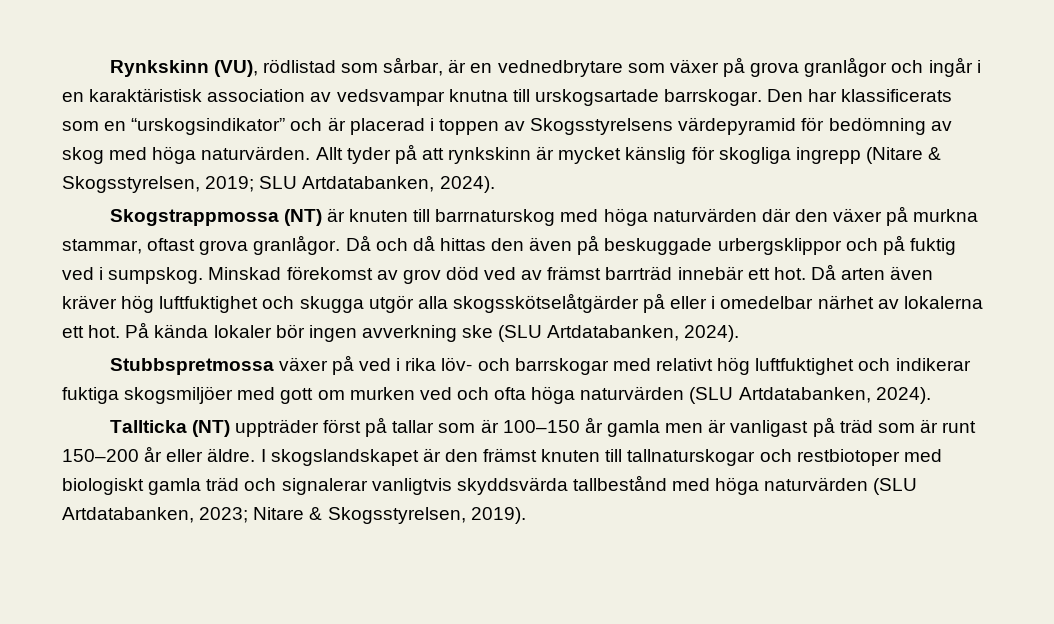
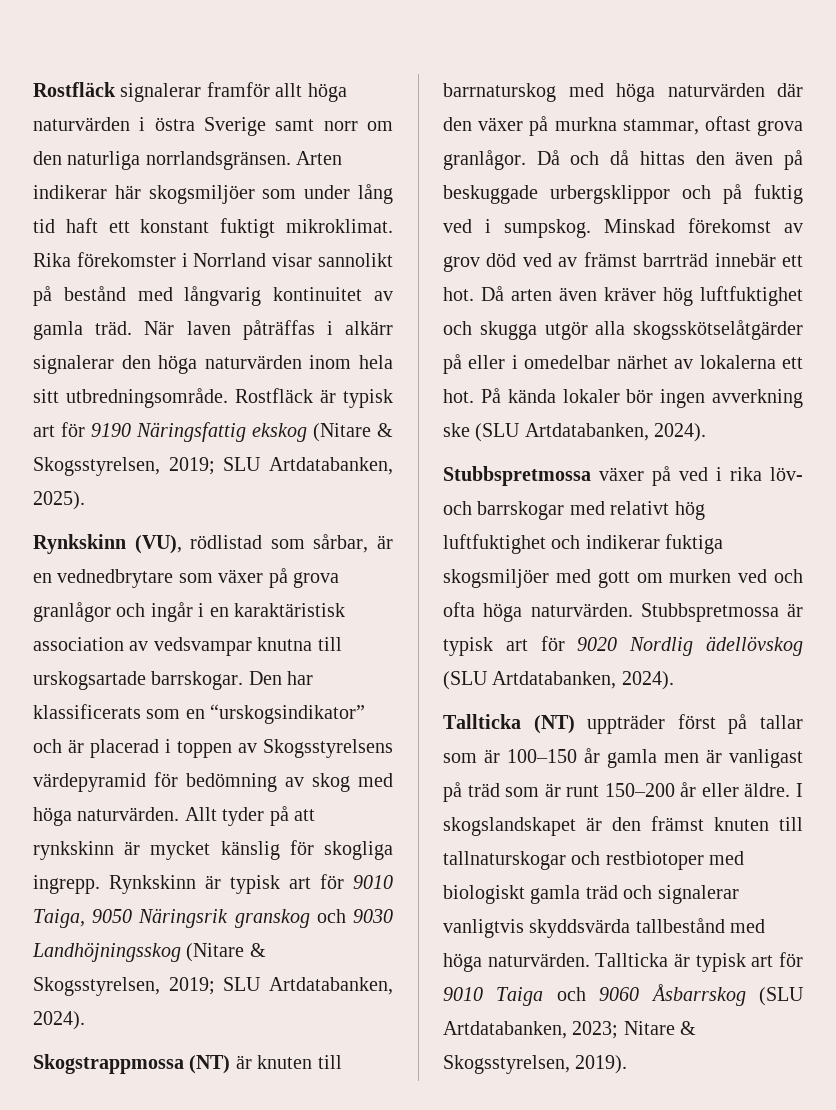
(109, 68) none -> [33,82,347,102] [33,117,393,136] [33,151,343,170] [33,184,393,204] [33,218,393,238] [33,252,394,267] [33,286,394,306] [33,320,394,340] [33,355,393,374] [33,388,393,408] [33,422,393,442] [33,457,394,476] [33,491,85,510] Rostfläck signalerar framför allt höga naturvärden i östra Sverige samt norr om den naturliga norrlandsgränsen. Arten indikerar här skogsmiljöer som under lång tid haft ett konstant fuktigt mikroklimat. Rika förekomster i Norrland visar sannolikt på bestånd med långvarig kontinuitet av gamla träd. När laven påträffas i alkärr signalerar den höga naturvärden inom hela sitt utbredningsområde. Rostfläck är typisk art för 9190 Näringsfattig ekskog (Nitare & Skogsstyrelsen, 2019; SLU Artdatabanken, 2025). //
[795,147,861,164] ingrepp -> [33,874,393,894] [33,908,393,928] [32,942,181,962] ingrepp. Rynkskinn är typisk art för 9010 Taiga, 9050 Näringsrik granskog och 9030 Landhöjningsskog
[580,386,685,400] naturvärden -> [530,603,803,622] [443,636,803,656] naturvärden. Stubbspretmossa är typisk art för 9020 Nordlig ädellövskog
[764,477,869,491] naturvärden -> [487,952,803,972] [443,984,746,1006] naturvärden. Tallticka är typisk art för 9010 Taiga och 9060 Åsbarrskog

